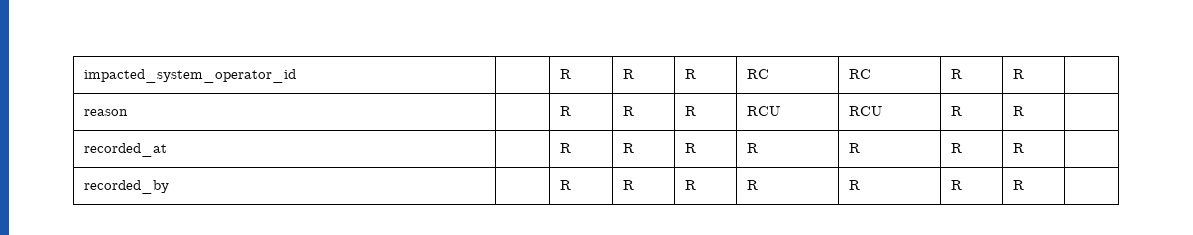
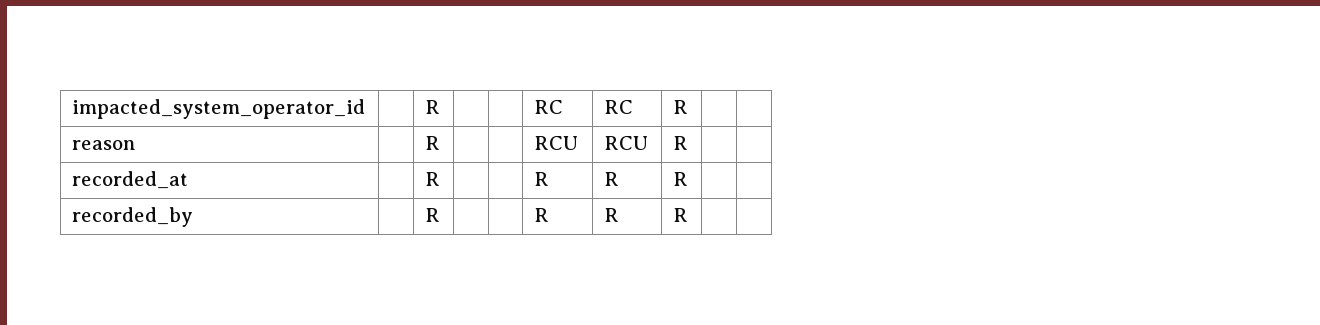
[623,69,635,79] [685,69,697,79] [747,69,770,79] [849,69,872,79] [951,69,963,79] [1013,69,1025,79] [84,109,129,116] [560,106,572,116] [623,106,635,116] [685,106,697,116] [747,106,781,116] [849,106,883,116] [951,106,963,116] [1013,106,1025,116] [84,143,168,157] [560,143,572,153] [623,143,635,153] [685,143,697,153] [747,143,759,153] [849,143,861,153] [951,143,963,153] [1013,143,1025,153] [84,180,170,194] [560,180,572,190] [623,180,635,190] [685,180,697,190] [747,180,759,190] [849,180,861,190] [951,180,963,190] [1013,180,1025,190] R | R | RC | RC | R | R | // reason | | R | R | R | RCU | RCU | R | R | // recorded_at | | R | R | R | R | R | R | R | // recorded_by | | R | R | R | R | R | R | R -> [534,100,564,114] [604,100,634,114] [673,100,689,114] [72,140,137,150] [425,136,441,150] [534,136,579,150] [604,136,649,150] [673,136,689,150] [72,171,189,189] [425,172,441,186] [534,172,550,186] [604,172,620,186] [673,172,689,186] [72,207,194,227] [425,208,441,222] [534,208,550,222] [604,208,620,222] [673,208,689,222] | | RC | RC | R | | // reason | | R | | | RCU | RCU | R | | // recorded_at | | R | | | R | R | R | | // recorded_by | | R | | | R | R | R |

